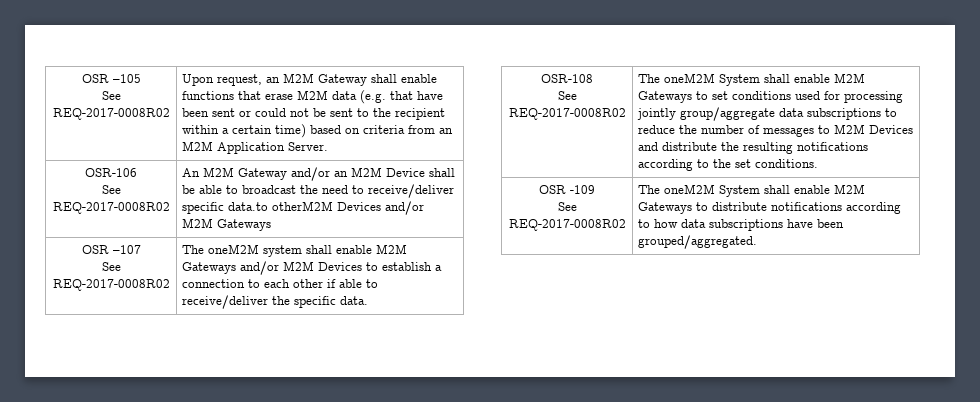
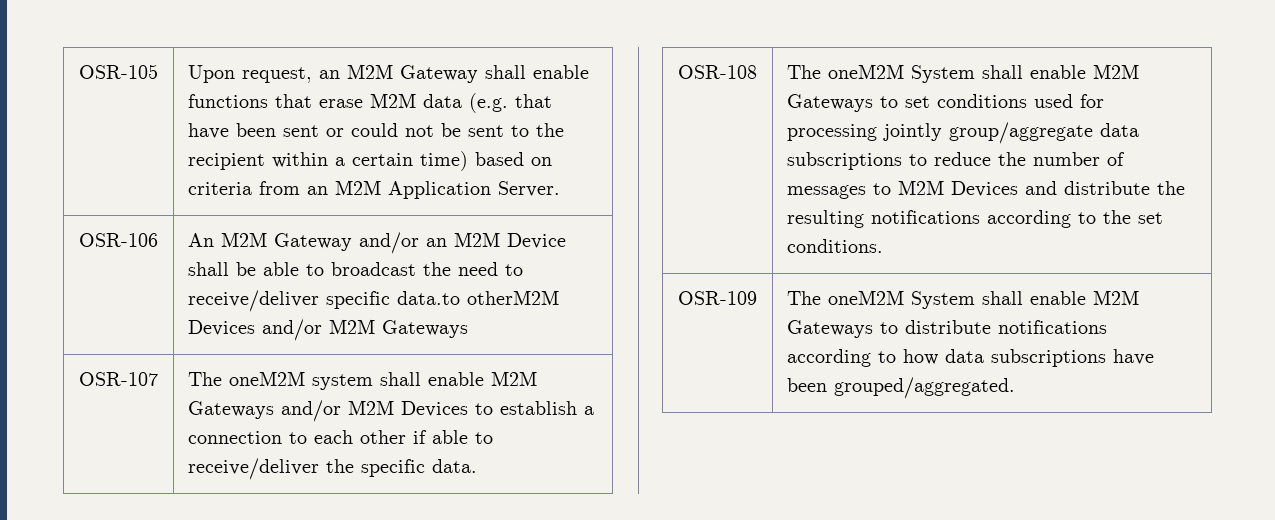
[81,74,141,83] [101,91,121,100] [52,108,170,120] OSR –105 // See REQ-2017-0008R02 -> [79,64,158,79] OSR-105
[101,185,121,194] [52,202,170,214] // See REQ-2017-0008R02 -> (158, 240) none
[81,245,141,254] [101,262,121,271] [52,279,170,291] OSR –107 // See REQ-2017-0008R02 -> [79,372,158,386] OSR-107
[557,91,577,100] [508,108,626,120] // See REQ-2017-0008R02 -> (757, 72) none
[539,185,595,194] [557,202,577,211] [508,219,626,231] OSR -109 // See REQ-2017-0008R02 -> [678,291,757,305] OSR-109

